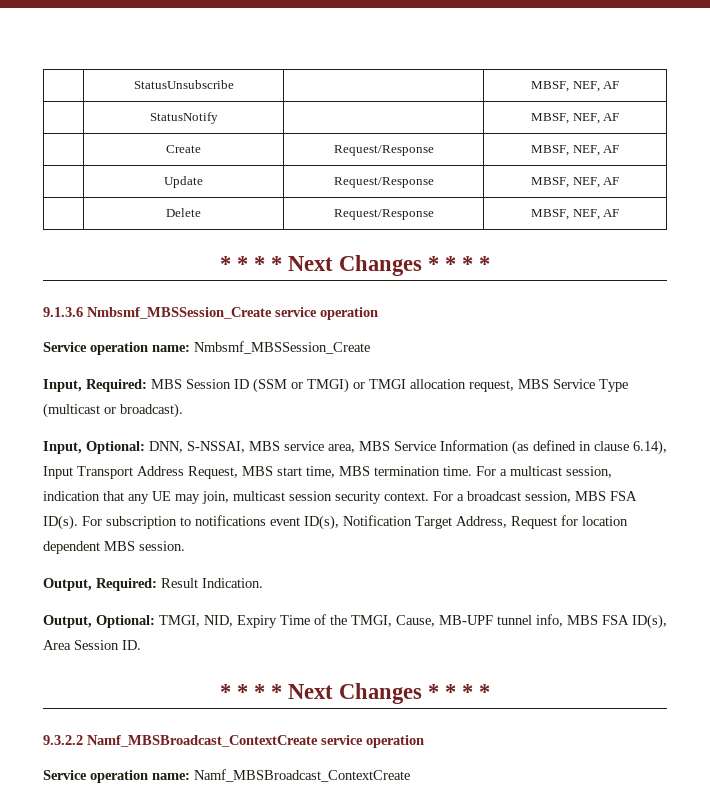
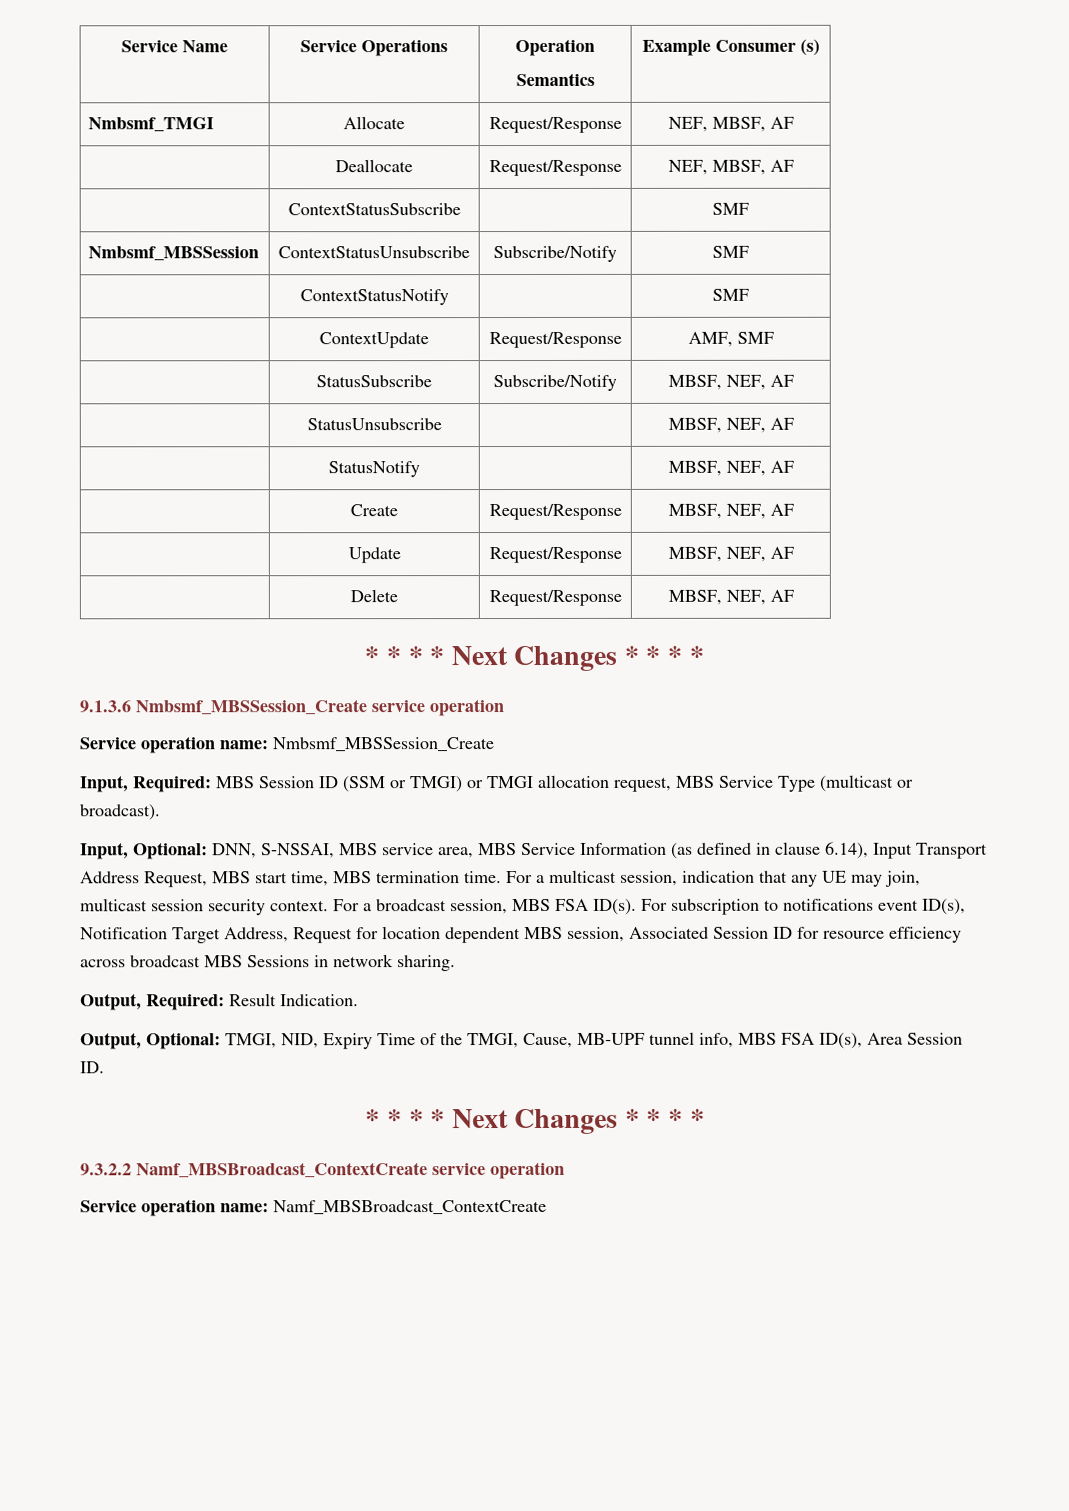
(133, 84) none -> [121,40,228,53] [300,39,448,57] [515,38,595,57] [515,72,595,87] [641,38,820,56] [88,117,215,132] [343,116,405,130] [488,116,622,134] [667,116,794,132] [335,159,413,173] [488,159,622,177] [667,159,794,175] [287,203,461,216] [712,202,749,215] [88,246,260,261] [278,246,470,259] [493,245,617,263] [712,245,749,258] [299,289,449,306] [712,288,749,301] [319,332,429,349] [488,331,622,349] [687,331,774,347] [316,375,432,388] [493,374,617,392] [667,374,794,390] Service Name | Service Operations | Operation // Semantics | Example Consumer (s) // Nmbsmf_TMGI | Allocate | Request/Response | NEF, MBSF, AF // | Deallocate | Request/Response | NEF, MBSF, AF // | ContextStatusSubscribe | | SMF // Nmbsmf_MBSSession | ContextStatusUnsubscribe | Subscribe/Notify | SMF // | ContextStatusNotify | | SMF // | ContextUpdate | Request/Response | AMF, SMF // | StatusSubscribe | Subscribe/Notify | MBSF, NEF, AF //
[139,541,185,551] session. -> [567,926,962,943] [80,954,456,972] session, Associated Session ID for resource efficiency across broadcast MBS Sessions in network sharing.

